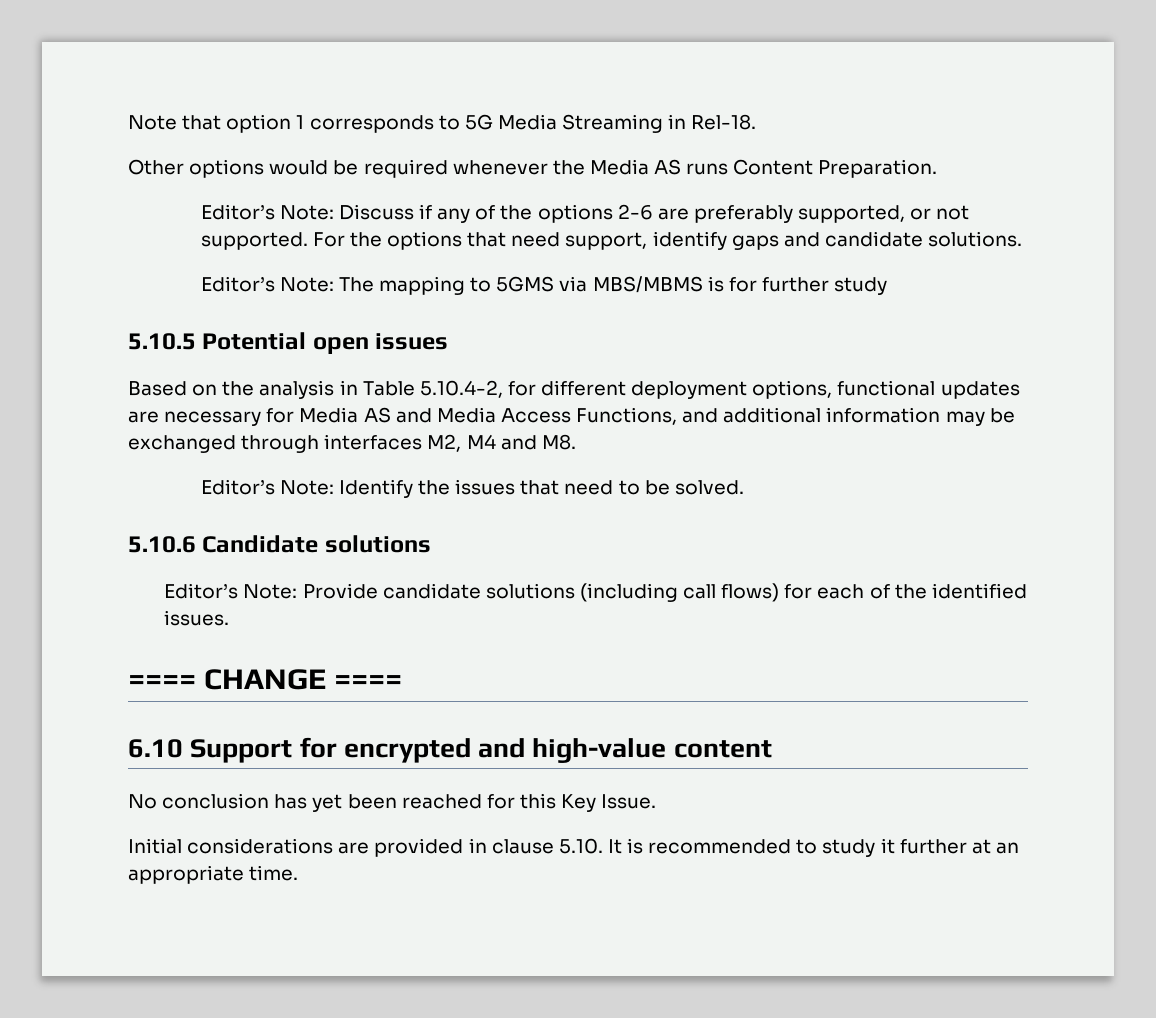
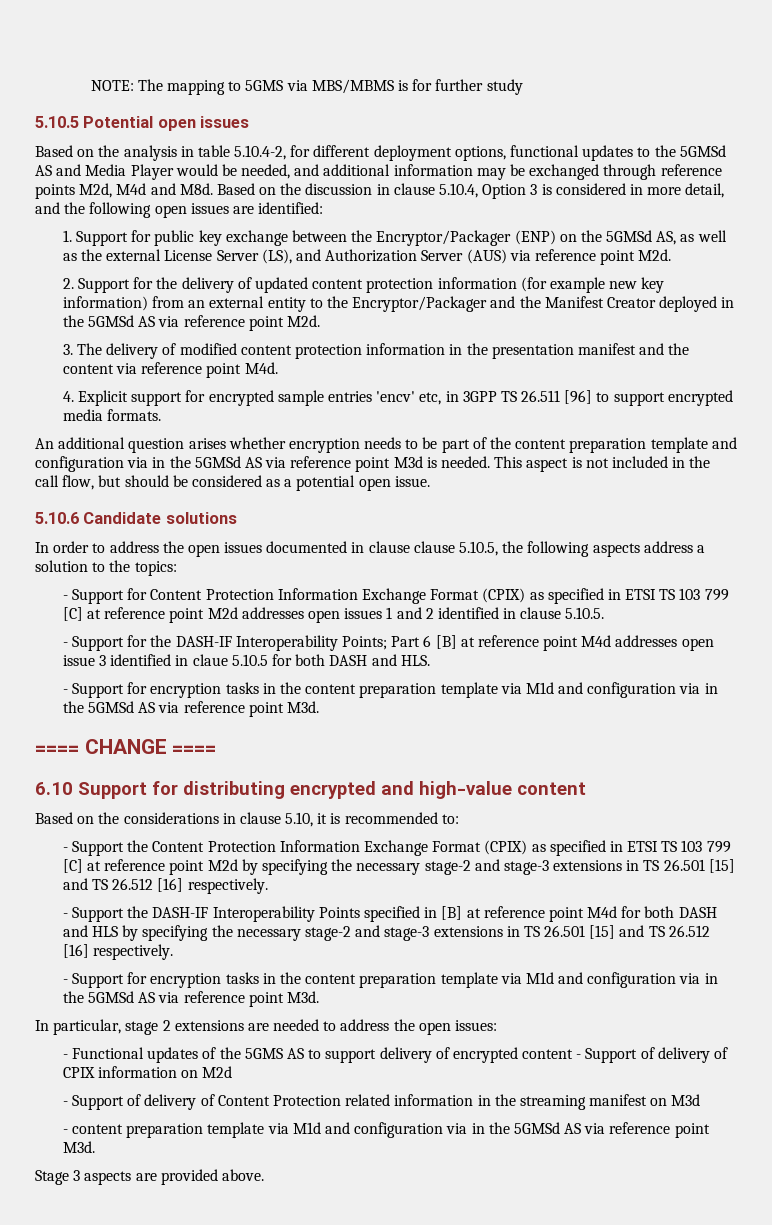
[128,114,757,133] [128,159,938,178] [200,204,970,223] [200,231,1023,250] [200,276,334,292] Note that option 1 corresponds to 5G Media Streaming in Rel-18. // Other options would be required whenever the Media AS runs Content Preparation. // Editor’s Note: Discuss if any of the options 2-6 are preferably supported, or not supported. For the options that need support, identify gaps and candidate solutions. // Editor’s Note: -> [90,80,134,91] NOTE:
[362,381,415,396] Table -> [197,145,230,157] table
[128,407,678,426] are necessary for Media AS and Media Access Functions, -> [637,145,726,157] [35,164,291,180] to the 5GMSd AS and Media Player would be needed,
[324,434,576,452] [200,479,744,498] [128,535,431,553] [164,583,1027,602] [164,610,230,626] interfaces M2, M4 and M8. // Editor’s Note: Identify the issues that need to be solved. // 5.10.6 Candidate solutions // Editor’s Note: Provide candidate solutions (including call flows) for each of the identified issues. -> [660,164,722,176] [35,183,725,199] [35,202,324,218] [62,230,727,246] [62,249,672,265] [62,277,665,293] [62,296,735,312] [62,315,320,331] [62,343,690,359] [62,362,278,378] [62,390,733,406] [62,409,162,421] [35,437,737,453] [35,456,711,472] [35,475,430,491] [35,512,237,524] [35,541,705,557] [35,560,177,576] [62,588,729,604] [62,607,605,623] [62,635,714,651] [62,654,430,666] [62,682,718,698] [62,701,319,717] reference points M2d, M4d and M8d. Based on the discussion in clause 5.10.4, Option 3 is considered in more detail, and the following open issues are identified: // 1. Support for public key exchange between the Encryptor/Packager (ENP) on the 5GMSd AS, as well as the external License Server (LS), and Authorization Server (AUS) via reference point M2d. // 2. Support for the delivery of updated content protection information (for example new key information) from an external entity to the Encryptor/Packager and the Manifest Creator deployed in the 5GMSd AS via reference point M2d. // 3. The delivery of modified content protection information in the presentation manifest and the content via reference point M4d. // 4. Explicit support for encrypted sample entries 'encv' etc, in 3GPP TS 26.511 [96] to support encrypted media formats. // An additional question arises whether encryption needs to be part of the content preparation template and configuration via in the 5GMSd AS via reference point M3d is needed. This aspect is not included in the call flow, but should be considered as a potential open issue. // 5.10.6 Candidate solutions // In order to address the open issues documented in clause clause 5.10.5, the following aspects address a solution to the topics: // - Support for Content Protection Information Exchange Format (CPIX) as specified in ETSI TS 103 799 [C] at reference point M2d addresses open issues 1 and 2 identified in clause 5.10.5. // - Support for the DASH-IF Interoperability Points; Part 6 [B] at reference point M4d addresses open issue 3 identified in claue 5.10.5 for both DASH and HLS. // - Support for encryption tasks in the content preparation template via M1d and configuration via in the 5GMSd AS via reference point M3d.
(337, 747) none -> [183,781,285,799] distributing
[128,793,657,812] [128,838,1019,857] [128,865,299,884] No conclusion has yet been reached for this Key Issue. // Initial considerations are provided in clause 5.10. It is recommended to study it further at an appropriate time. -> [35,812,459,827] [62,840,731,856] [62,859,735,875] [62,878,268,894] [62,906,717,922] [62,925,710,941] [62,944,174,960] [62,972,718,988] [62,991,319,1007] [35,1019,498,1035] [62,1047,728,1063] [62,1066,233,1078] [62,1094,701,1110] [62,1122,710,1138] [62,1141,95,1153] [35,1169,264,1185] Based on the considerations in clause 5.10, it is recommended to: // - Support the Content Protection Information Exchange Format (CPIX) as specified in ETSI TS 103 799 [C] at reference point M2d by specifying the necessary stage-2 and stage-3 extensions in TS 26.501 [15] and TS 26.512 [16] respectively. // - Support the DASH-IF Interoperability Points specified in [B] at reference point M4d for both DASH and HLS by specifying the necessary stage-2 and stage-3 extensions in TS 26.501 [15] and TS 26.512 [16] respectively. // - Support for encryption tasks in the content preparation template via M1d and configuration via in the 5GMSd AS via reference point M3d. // In particular, stage 2 extensions are needed to address the open issues: // - Functional updates of the 5GMS AS to support delivery of encrypted content - Support of delivery of CPIX information on M2d // - Support of delivery of Content Protection related information in the streaming manifest on M3d // - content preparation template via M1d and configuration via in the 5GMSd AS via reference point M3d. // Stage 3 aspects are provided above.

